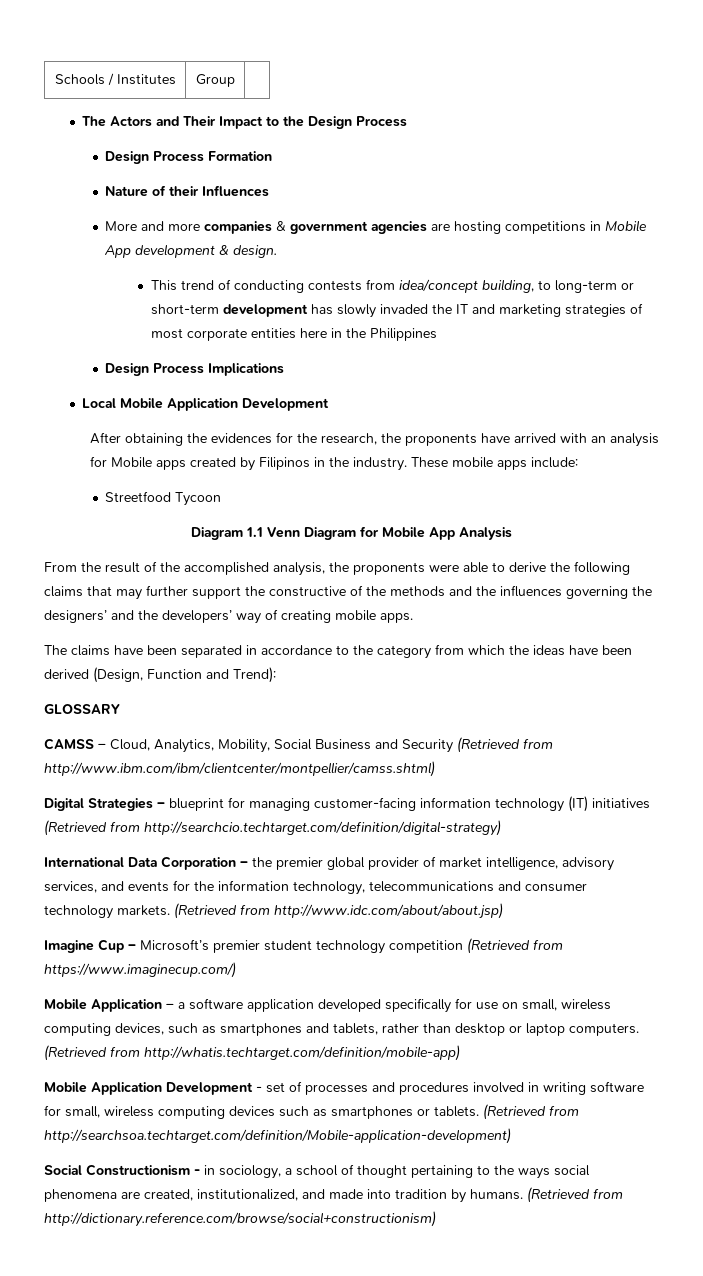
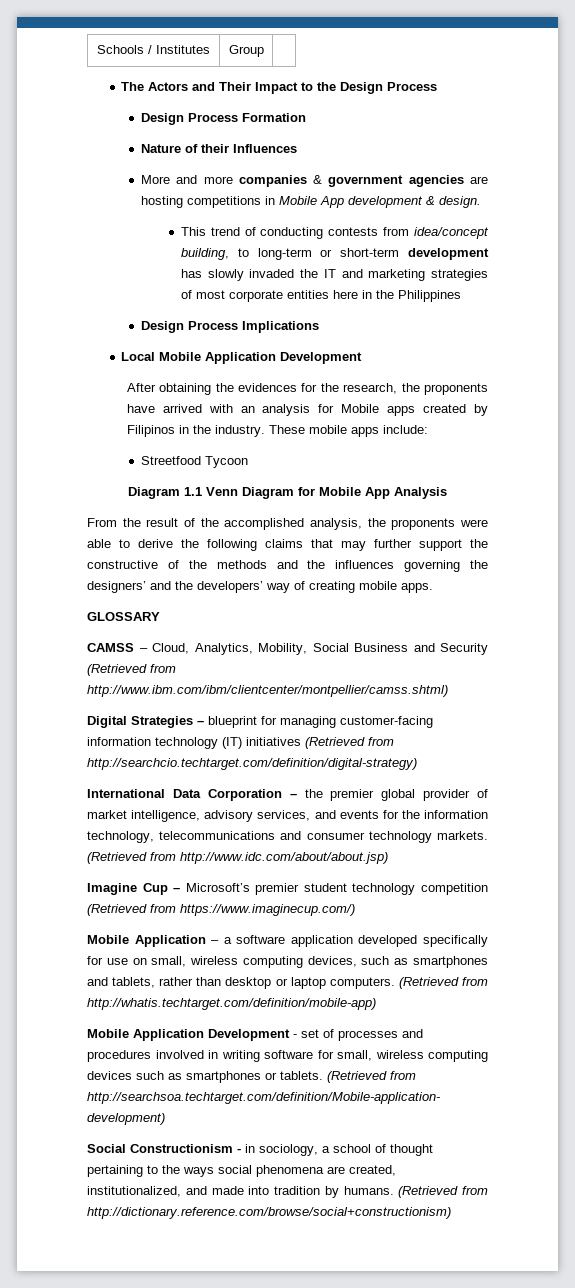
[44,644,632,659] [44,667,276,683] // The claims have been separated in accordance to the category from which the ideas have been derived (Design, Function and Trend): -> (433, 588) none

